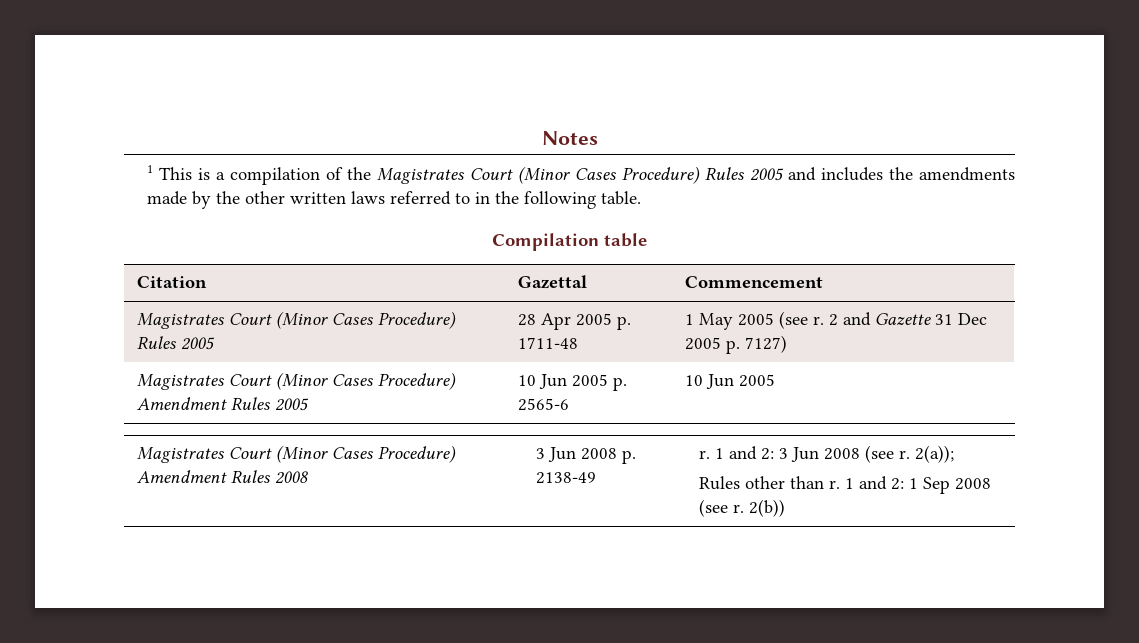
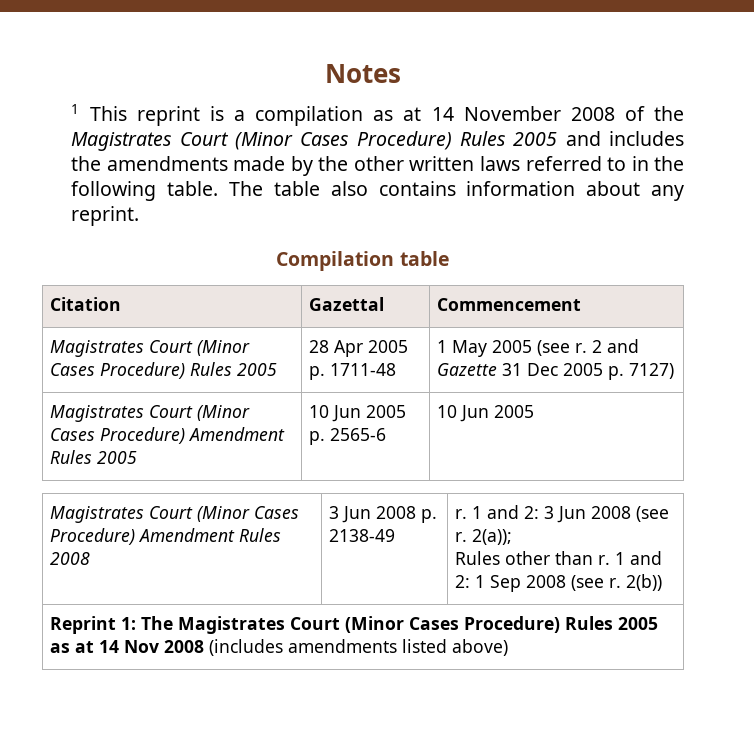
(193, 173) none -> [136,106,200,126] reprint
(321, 176) none -> [373,106,615,121] as at 14 November 2008
(642, 198) none -> [229,181,684,201] [71,206,140,226] The table also contains information about any reprint.
(785, 508) none -> [50,616,659,634] [50,639,509,656] // Reprint 1: The Magistrates Court (Minor Cases Procedure) Rules 2005 as at 14 Nov 2008 (includes amendments listed above)

